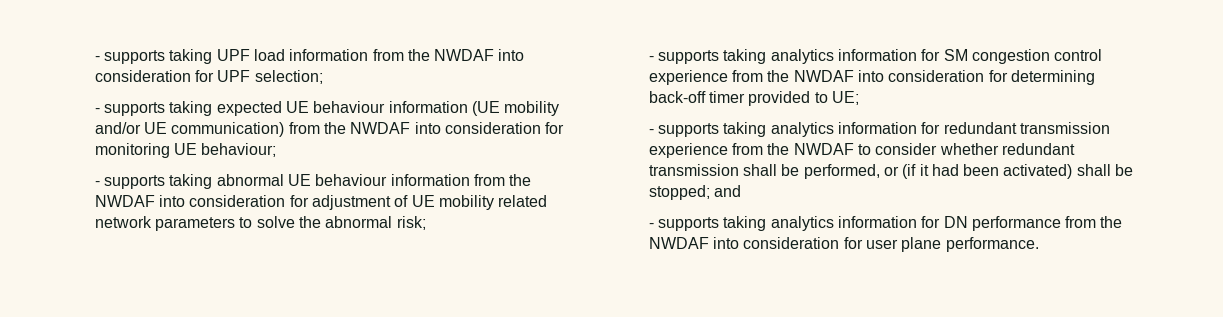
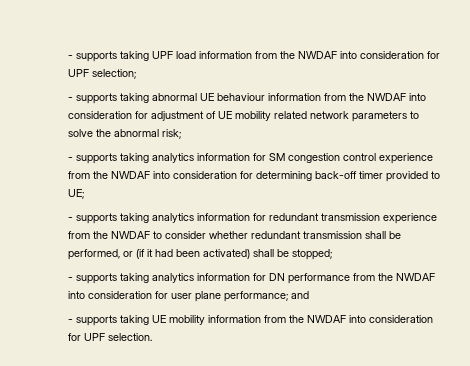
[94,101,560,116] [94,122,565,137] [94,143,277,158] // - supports taking expected UE behaviour information (UE mobility and/or UE communication) from the NWDAF into consideration for monitoring UE behaviour; -> (137, 74) none
[713,185,741,197] and -> (333, 254) none
[945,237,1039,252] performance. -> [224,291,310,302] [68,315,434,326] [68,333,153,341] performance; and // - supports taking UE mobility information from the NWDAF into consideration for UPF selection.

